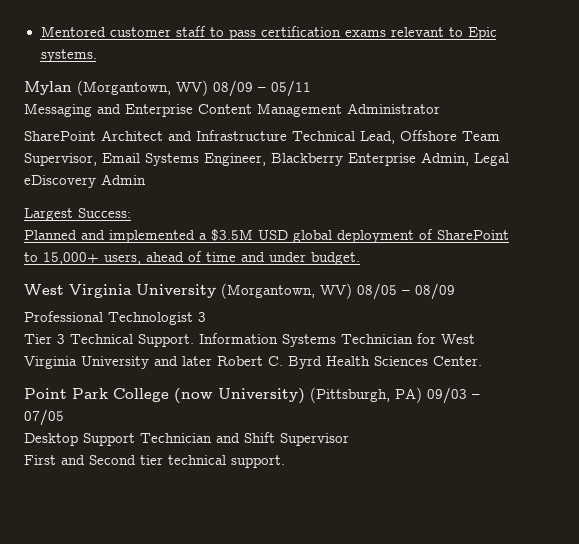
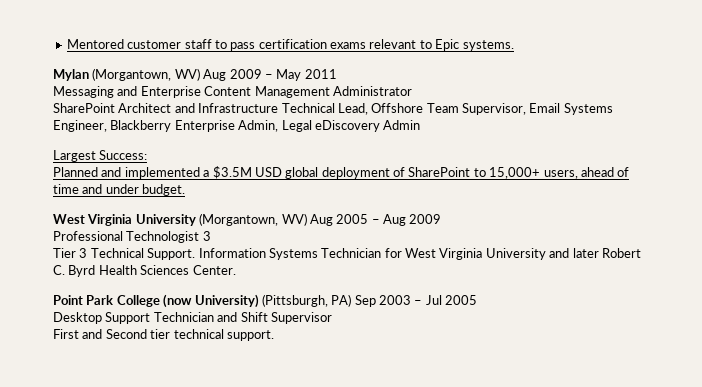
[213,80,311,97] 08/09 – 05/11 -> [203,69,337,81] Aug 2009 – May 2011
[357,283,455,300] 08/05 – 08/09 -> [309,214,442,226] Aug 2005 – Aug 2009
[427,387,480,404] [24,409,64,426] 09/03 – 07/05 -> [354,295,478,307] Sep 2003 – Jul 2005

